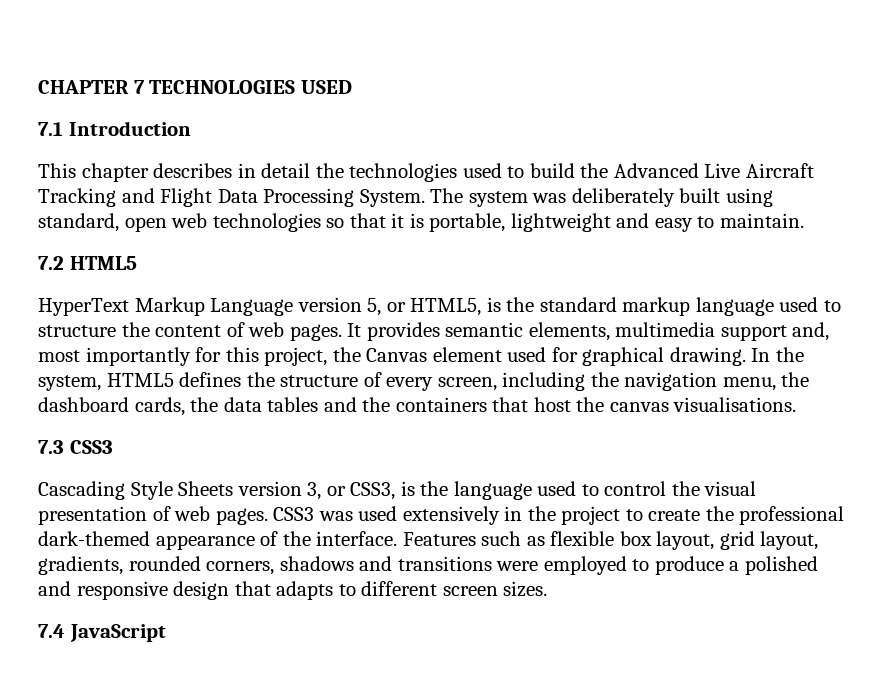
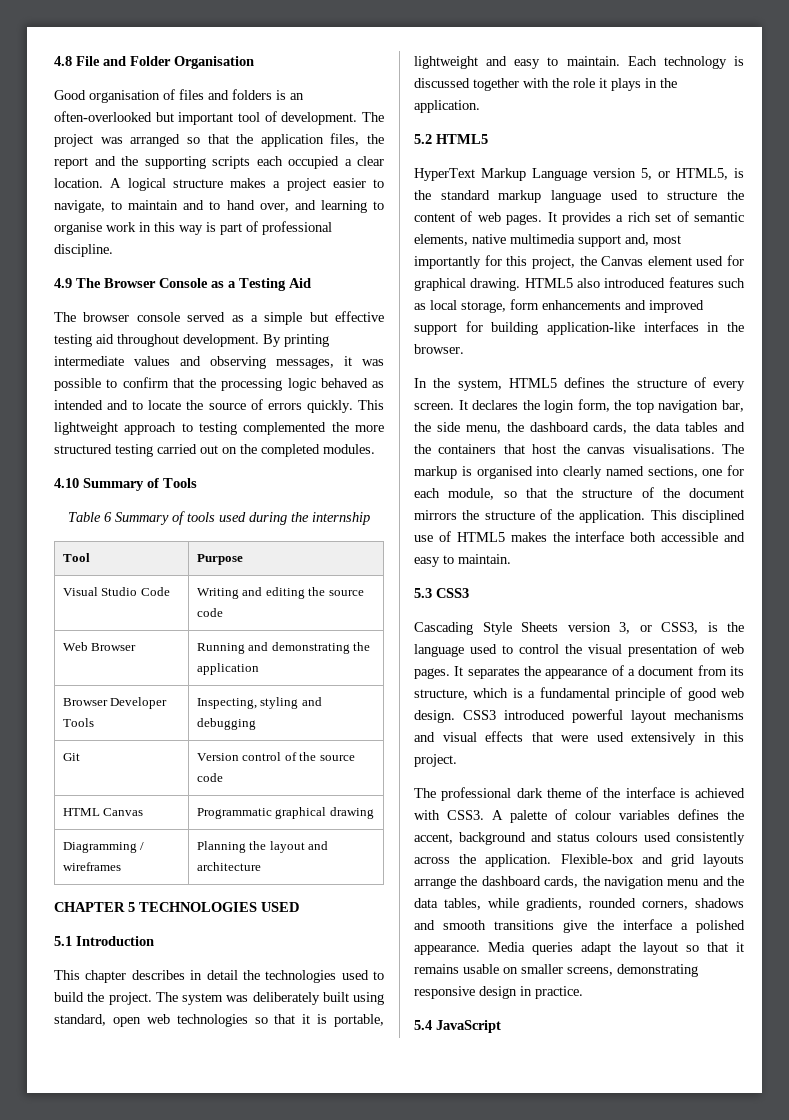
[38,80,145,94] CHAPTER 7 -> [54,56,254,69] [54,89,304,103] [54,111,384,125] [54,133,384,147] [54,156,384,169] [54,178,384,191] [54,200,384,213] [54,221,332,235] [54,244,113,257] [54,278,311,291] [54,311,384,325] [54,334,329,347] [54,356,384,369] [54,377,384,391] [54,399,384,413] [54,422,384,435] [54,444,375,457] [54,478,197,491] [68,511,370,525] [62,553,90,562] [196,554,243,565] [62,587,170,596] [196,587,364,599] [196,608,223,617] [62,642,137,651] [196,642,371,654] [196,663,259,675] [62,697,168,709] [62,718,94,727] [196,697,322,709] [196,718,256,730] [62,753,80,761] [196,752,355,761] [196,773,223,782] [62,808,144,816] [196,807,374,819] [62,842,145,853] [62,862,121,871] [196,841,329,853] [196,862,261,871] [54,902,135,912] 4.8 File and Folder Organisation // Good organisation of files and folders is an often-overlooked but important tool of development. The project was arranged so that the application files, the report and the supporting scripts each occupied a clear location. A logical structure makes a project easier to navigate, to maintain and to hand over, and learning to organise work in this way is part of professional discipline. // 4.9 The Browser Console as a Testing Aid // The browser console served as a simple but effective testing aid throughout development. By printing intermediate values and observing messages, it was possible to confirm that the processing logic behaved as intended and to locate the source of errors quickly. This lightweight approach to testing complemented the more structured testing carried out on the completed modules. // 4.10 Summary of Tools // Table 6 Summary of tools used during the internship // Tool | Purpose // Visual Studio Code | Writing and editing the source code // Web Browser | Running and demonstrating the application // Browser Developer Tools | Inspecting, styling and debugging // Git | Version control of the source code // HTML Canvas | Programmatic graphical drawing // Diagramming / wireframes | Planning the layout and architecture // CHAPTER 5
[38,122,63,136] 7.1 -> [54,936,72,946] 5.1
[613,163,814,178] [38,188,425,207] Advanced Live Aircraft Tracking and Flight Data Processing System. -> [108,992,152,1005] project.
[38,256,64,270] // 7.2 -> [627,56,744,69] [414,78,677,91] [414,100,480,113] [414,134,432,144] Each technology is discussed together with the role it plays in the application. // 5.2
(440, 331) none -> [616,211,689,222] a rich set of
(610, 331) none -> [472,234,506,244] native
(746, 356) none -> [524,277,745,288] [414,299,704,313] [414,321,744,335] [414,344,464,354] HTML5 also introduced features such as local storage, form enhancements and improved support for building application-like interfaces in the browser. //
[437,372,718,391] screen, including the navigation -> [414,399,744,413] [414,422,460,432] screen. It declares the login form, the top navigation bar, the side
[38,440,64,454] // 7.3 -> [722,444,744,454] [414,465,744,479] [414,487,744,500] [414,509,745,523] [414,531,745,542] [414,554,511,567] [414,588,432,598] The markup is organised into clearly named sections, one for each module, so that the structure of the document mirrors the structure of the application. This disciplined use of HTML5 makes the interface both accessible and easy to maintain. // 5.3
[273,506,845,525] [38,531,819,550] CSS3 was used extensively in the project to create the professional dark-themed appearance of the interface. Features such as flexible box layout, grid layout, -> [454,665,744,679] [414,687,744,701] [414,709,744,723] [414,731,744,745] [414,754,457,767] [414,787,745,801] [414,809,744,823] [414,832,745,845] [414,854,744,867] [414,876,744,889] [414,898,519,910] It separates the appearance of a document from its structure, which is a fundamental principle of good web design. CSS3 introduced powerful layout mechanisms and visual effects that were used extensively in this project. // The professional dark theme of the interface is achieved with CSS3. A palette of colour variables defines the accent, background and status colours used consistently across the application. Flexible-box and grid layouts arrange the dashboard cards, the navigation menu and the data tables, while
[397,556,818,575] [38,581,548,600] [38,624,65,638] transitions were employed to produce a polished and responsive design that adapts to different screen sizes. // 7.4 -> [443,919,745,933] [414,942,744,955] [414,964,698,977] [414,986,583,999] [414,1020,432,1030] smooth transitions give the interface a polished appearance. Media queries adapt the layout so that it remains usable on smaller screens, demonstrating responsive design in practice. // 5.4

